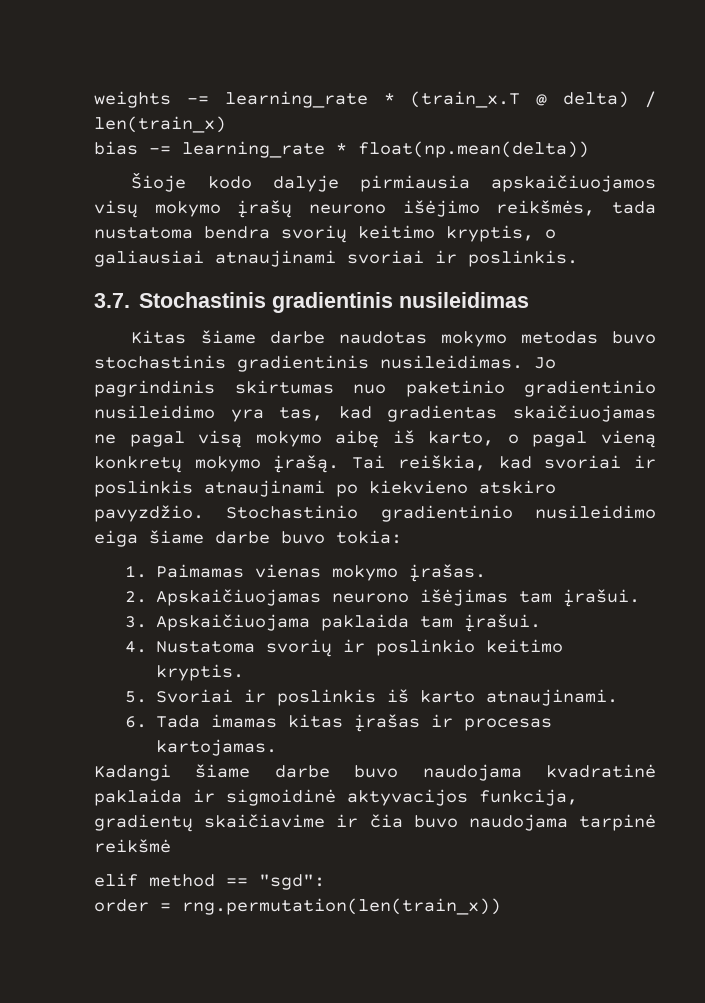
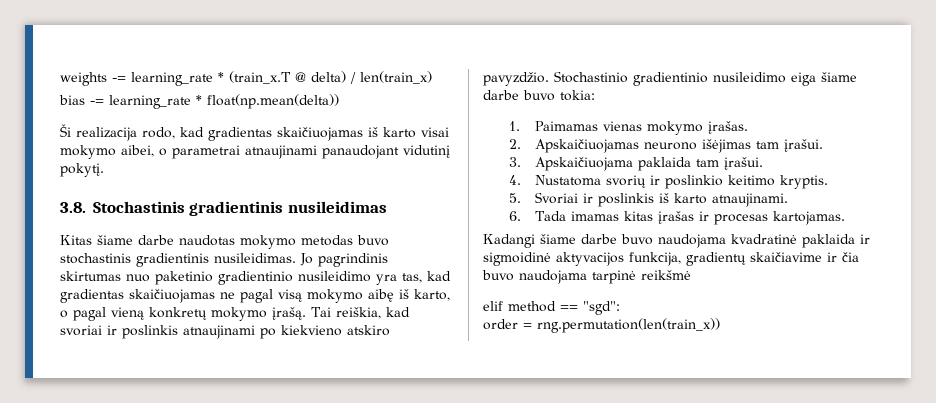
[131,172,656,192] [94,200,656,218] [94,225,556,243] [94,250,578,267] [94,293,130,308] Šioje kodo dalyje pirmiausia apskaičiuojamos visų mokymo įrašų neurono išėjimo reikšmės, tada nustatoma bendra svorių keitimo kryptis, o galiausiai atnaujinami svoriai ir poslinkis. // 3.7. -> [60,124,449,141] [60,145,450,159] [60,163,104,177] [60,202,86,213] Ši realizacija rodo, kad gradientas skaičiuojamas iš karto visai mokymo aibei, o parametrai atnaujinami panaudojant vidutinį pokytį. // 3.8.

